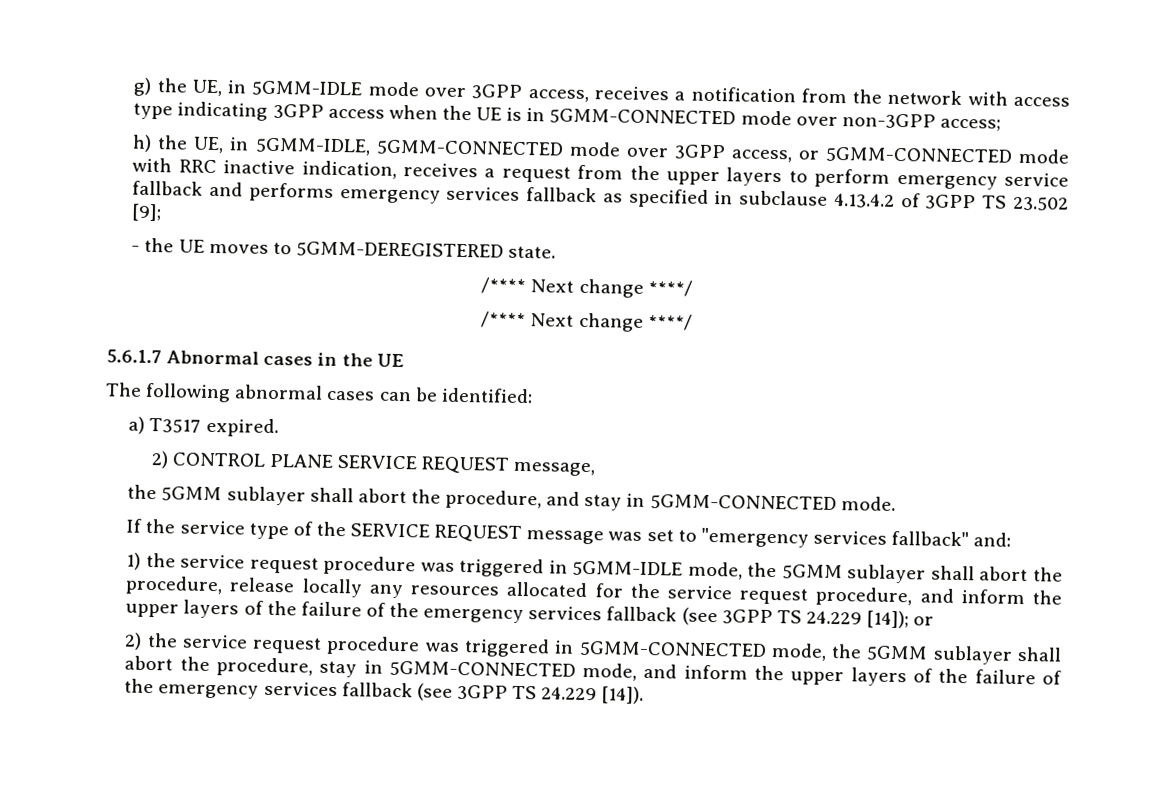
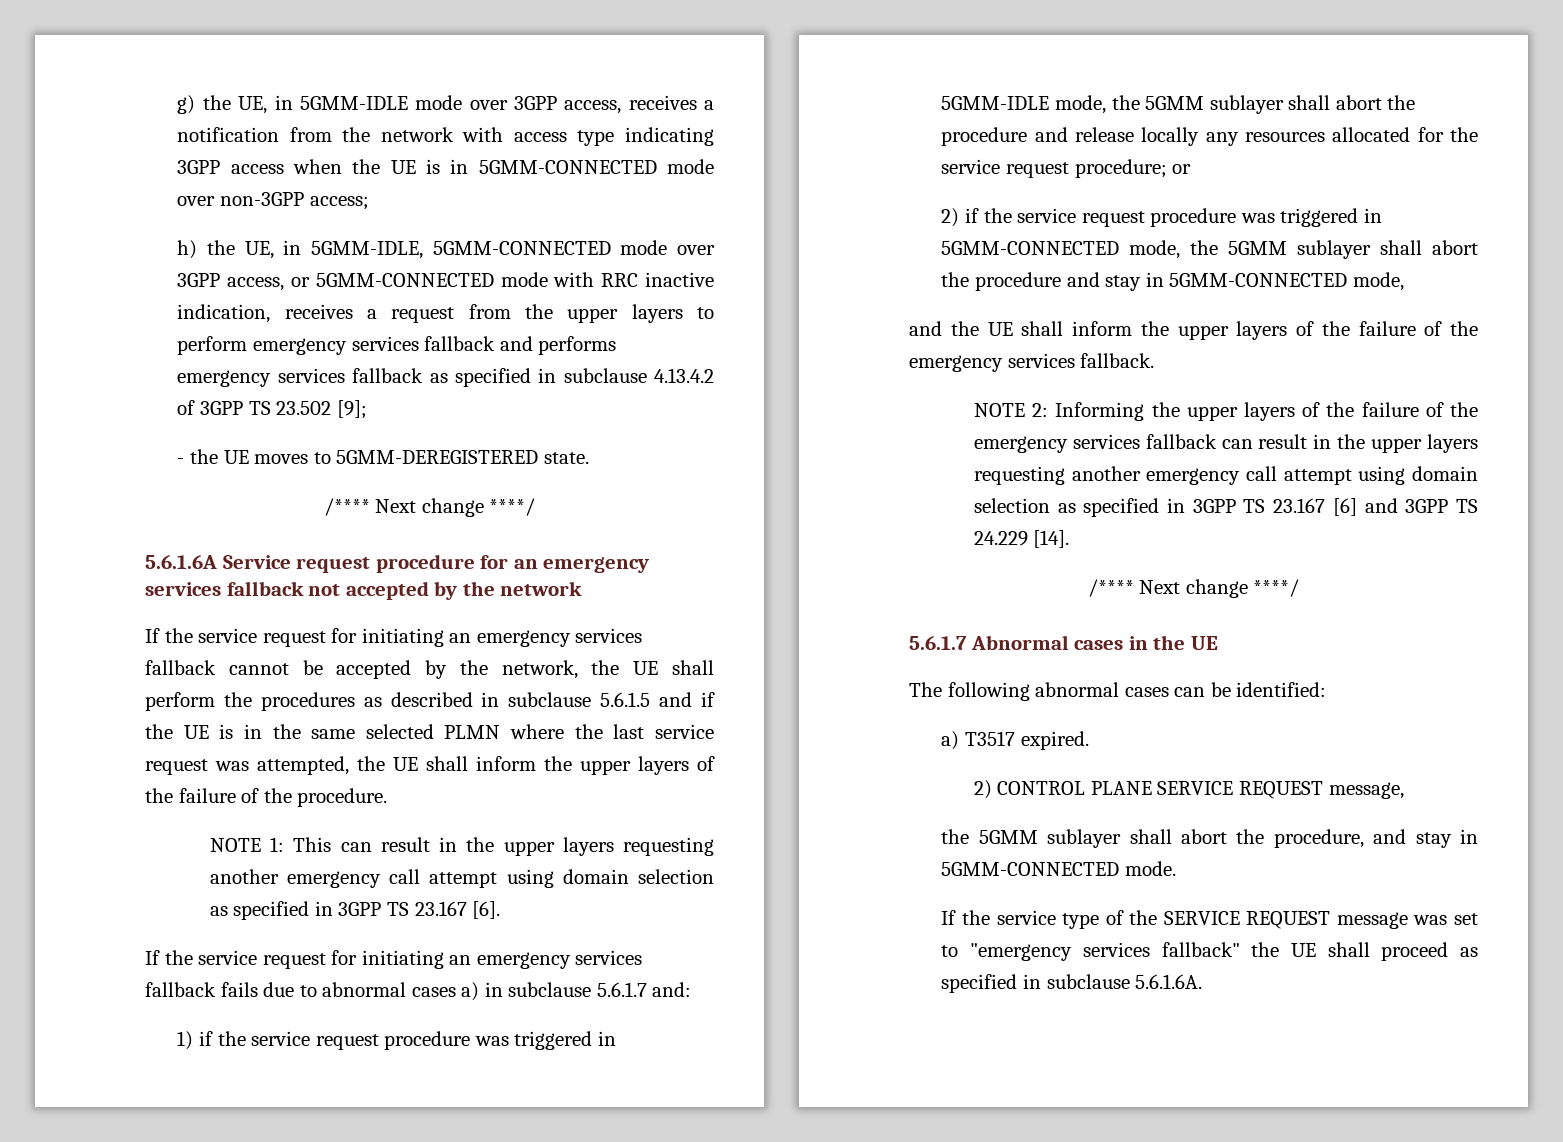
[1003,172,1069,187] service -> [351,336,419,351] services
(693, 288) none -> [145,554,650,573] [145,581,583,600] [145,628,643,647] [145,660,714,679] [145,692,716,711] [145,724,714,739] [145,756,715,775] [145,788,388,807] [209,837,714,856] [209,869,714,888] [209,901,501,920] [145,950,643,969] [145,982,692,1001] [177,1031,616,1050] [941,95,1416,114] [941,127,1478,146] [941,159,1192,178] [941,208,1382,227] [941,240,1478,259] [941,272,1404,291] [909,321,1478,340] [909,353,1155,372] [973,402,1478,421] [973,434,1478,453] [973,466,1478,485] [973,498,1478,517] [973,530,1070,548] // 5.6.1.6A Service request procedure for an emergency services fallback not accepted by the network // If the service request for initiating an emergency services fallback cannot be accepted by the network, the UE shall perform the procedures as described in subclause 5.6.1.5 and if the UE is in the same selected PLMN where the last service request was attempted, the UE shall inform the upper layers of the failure of the procedure. // NOTE 1: This can result in the upper layers requesting another emergency call attempt using domain selection as specified in 3GPP TS 23.167 [6]. // If the service request for initiating an emergency services fallback fails due to abnormal cases a) in subclause 5.6.1.7 and: // 1) if the service request procedure was triggered in 5GMM-IDLE mode, the 5GMM sublayer shall abort the procedure and release locally any resources allocated for the service request procedure; or // 2) if the service request procedure was triggered in 5GMM-CONNECTED mode, the 5GMM sublayer shall abort the procedure and stay in 5GMM-CONNECTED mode, // and the UE shall inform the upper layers of the failure of the emergency services fallback. // NOTE 2: Informing the upper layers of the failure of the emergency services fallback can result in the upper layers requesting another emergency call attempt using domain selection as specified in 3GPP TS 23.167 [6] and 3GPP TS 24.229 [14].
[973,532,1012,547] [126,552,1063,584] [125,575,1062,607] [125,599,935,629] [124,632,1062,665] [124,655,1062,687] [124,678,645,704] and: // 1) the service request procedure was triggered in 5GMM-IDLE mode, the 5GMM sublayer shall abort the procedure, release locally any resources allocated for the service request procedure, and inform the upper layers of the failure of the emergency services fallback (see 3GPP TS 24.229 [14]); or // 2) the service request procedure was triggered in 5GMM-CONNECTED mode, the 5GMM sublayer shall abort the procedure, stay in 5GMM-CONNECTED mode, and inform the upper layers of the failure of the emergency services fallback (see 3GPP TS 24.229 [14]). -> [1251,942,1478,961] [941,974,1203,993] the UE shall proceed as specified in subclause 5.6.1.6A.

